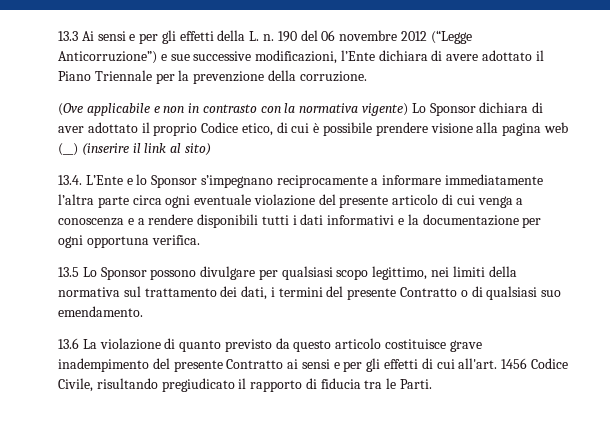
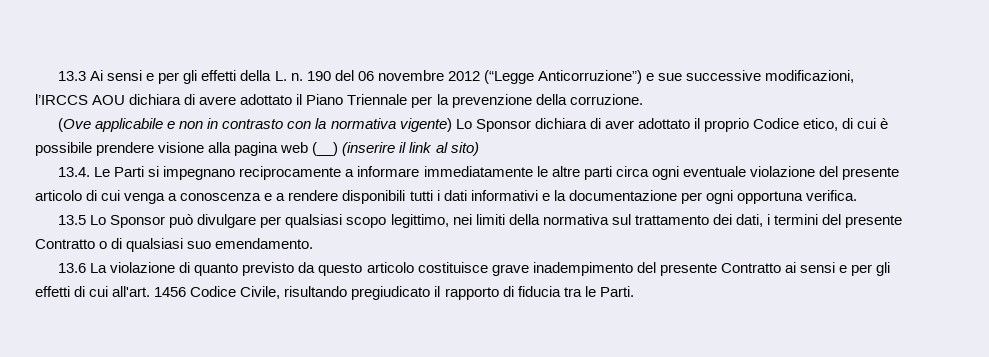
[340,50,375,61] l’Ente -> [35,94,126,105] l’IRCCS AOU
[85,174,273,188] L’Ente e lo Sponsor s’impegnano -> [94,166,236,180] Le Parti si impegnano
[58,194,129,208] l’altra parte -> [536,166,612,180] le altre parti
[150,269,197,280] possono -> [169,214,194,228] può

